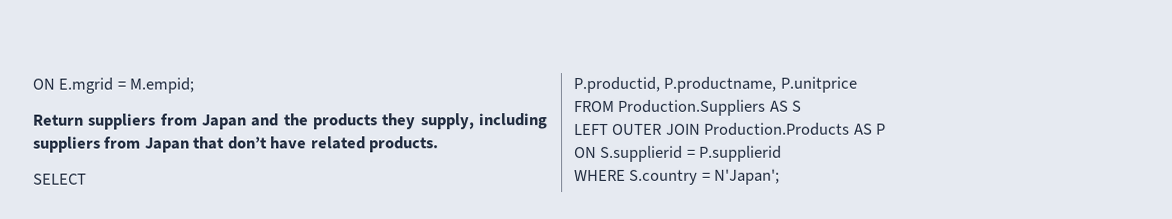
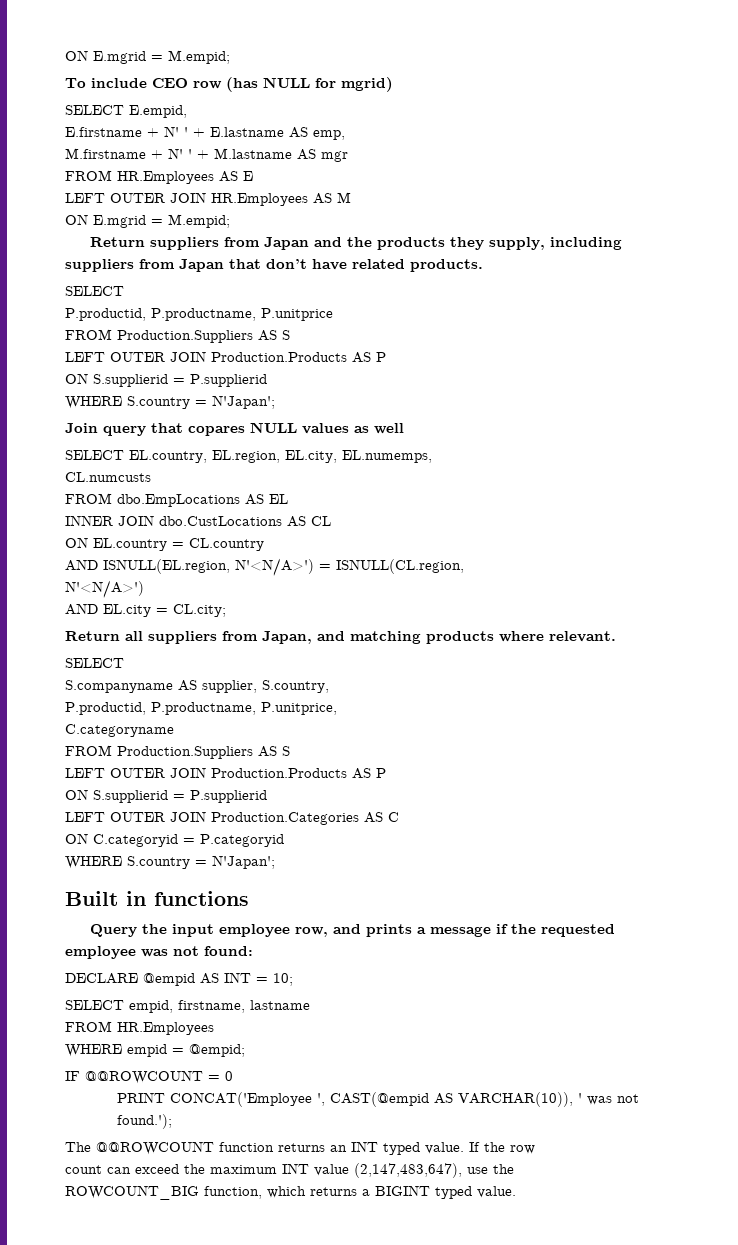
[32,77,195,94] ON E.mgrid = M.empid; -> [65,50,230,64] [65,77,393,92] [65,105,187,118] [65,126,345,140] [65,148,348,162] [65,170,253,184] [65,192,351,206] [65,214,230,228] ON E.mgrid = M.empid; // To include CEO row (has NULL for mgrid) // SELECT E.empid, // E.firstname + N' ' + E.lastname AS emp, // M.firstname + N' ' + M.lastname AS mgr // FROM HR.Employees AS E // LEFT OUTER JOIN HR.Employees AS M // ON E.mgrid = M.empid;
(781, 176) none -> [65,422,404,436] [65,450,432,463] [65,472,151,482] [65,493,288,507] [65,515,331,527] [65,537,264,551] [65,558,464,576] [65,580,144,598] [65,603,226,617] [65,631,616,644] [65,658,124,668] [65,680,329,693] [65,702,337,715] [65,724,174,737] [65,745,290,759] [65,767,386,779] [65,789,267,803] [65,811,399,825] [65,833,284,847] [65,855,275,869] [65,891,249,906] [90,924,616,937] [65,946,253,959] [65,972,293,986] [65,1000,310,1013] [65,1021,214,1035] [65,1044,245,1057] [65,1070,233,1084] [116,1092,639,1107] [116,1114,172,1129] [65,1141,535,1155] [65,1163,514,1178] [65,1185,516,1200] // Join query that copares NULL values as well // SELECT EL.country, EL.region, EL.city, EL.numemps, // CL.numcusts // FROM dbo.EmpLocations AS EL // INNER JOIN dbo.CustLocations AS CL // ON EL.country = CL.country // AND ISNULL(EL.region, N'<N/A>') = ISNULL(CL.region, // N'<N/A>') // AND EL.city = CL.city; // Return all suppliers from Japan, and matching products where relevant. // SELECT // S.companyname AS supplier, S.country, // P.productid, P.productname, P.unitprice, // C.categoryname // FROM Production.Suppliers AS S // LEFT OUTER JOIN Production.Products AS P // ON S.supplierid = P.supplierid // LEFT OUTER JOIN Production.Categories AS C // ON C.categoryid = P.categoryid // WHERE S.country = N'Japan'; // Built in functions // Query the input employee row, and prints a message if the requested employee was not found: // DECLARE @empid AS INT = 10; // SELECT empid, firstname, lastname // FROM HR.Employees // WHERE empid = @empid; // IF @@ROWCOUNT = 0 // PRINT CONCAT('Employee ', CAST(@empid AS VARCHAR(10)), ' was not found.'); // The @@ROWCOUNT function returns an INT typed value. If the row // count can exceed the maximum INT value (2,147,483,647), use the // ROWCOUNT_BIG function, which returns a BIGINT typed value.

